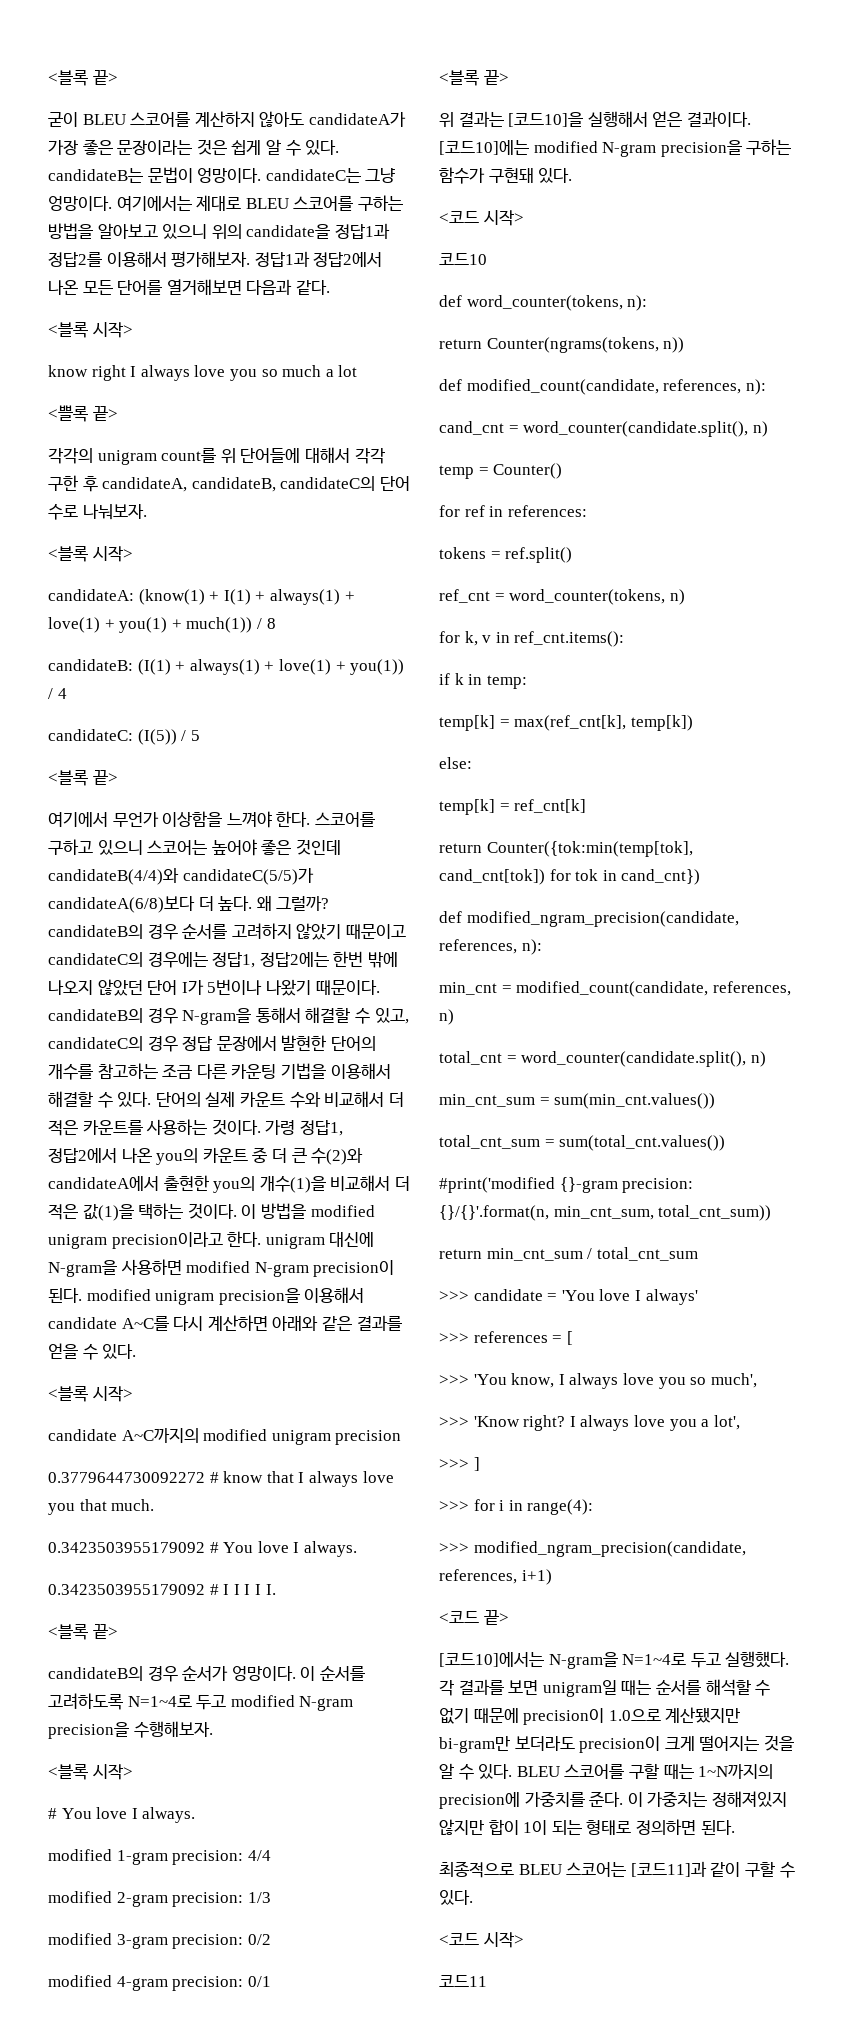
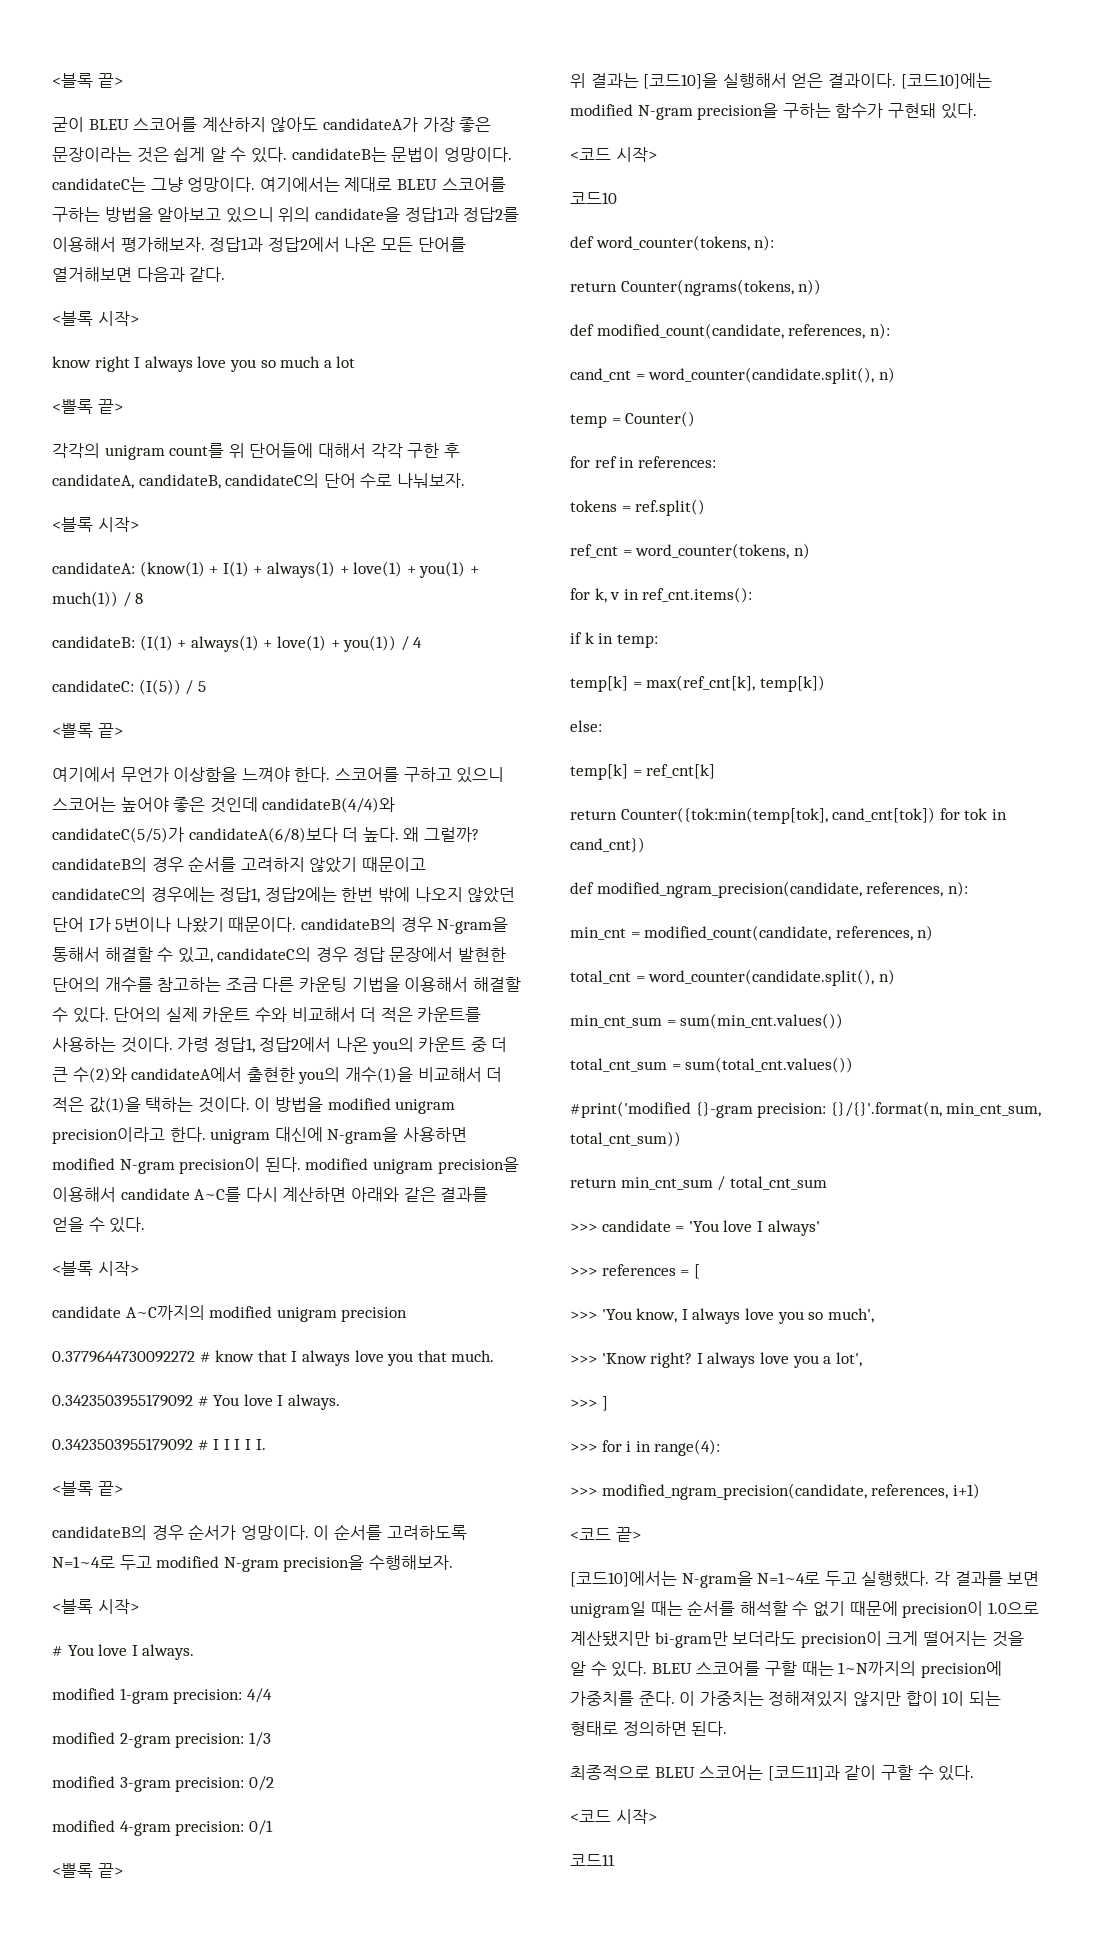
[48,770,88,786] <블록 -> [52,723,93,738] <쁠록
[439,70,479,86] <블록 -> [52,1863,93,1878] <쁠록

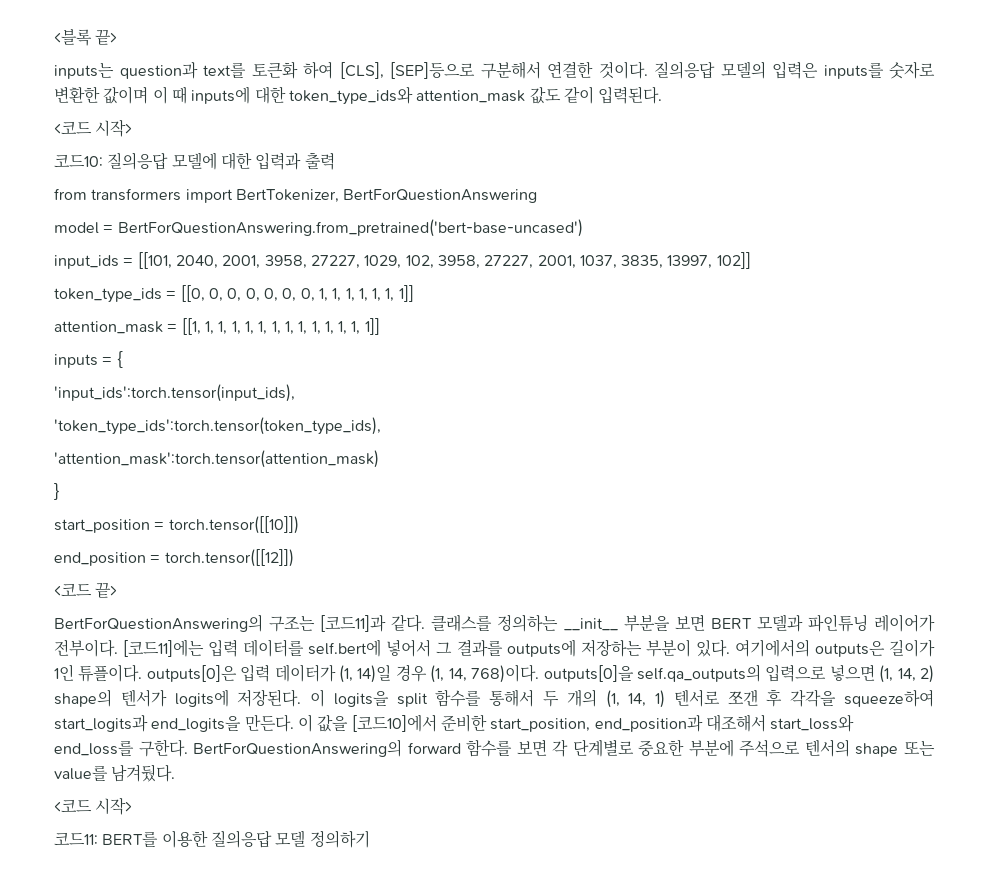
[52,73,123,88] [52,117,492,132] [52,147,512,163] [52,177,506,192] [52,207,520,223] [52,237,466,252] [52,267,226,282] [52,311,139,326] [52,356,356,372] [52,399,123,414] [52,443,460,460] [52,473,465,489] [52,517,139,532] [52,561,479,578] [52,591,144,607] [52,635,423,652] [52,679,206,695] [52,723,123,738] [52,767,505,783] [52,797,396,813] [52,827,479,843] [52,856,426,873] [52,887,516,903] [52,917,509,934] [52,947,506,963] [52,977,521,992] [52,1007,482,1023] [52,1037,508,1054] [52,1067,503,1084] [52,1097,456,1114] [52,1127,467,1144] [52,1157,519,1174] [52,1187,489,1202] [52,1217,146,1233] [52,1261,139,1276] [52,1305,408,1322] [52,1350,495,1366] [52,1394,340,1410] [52,1438,266,1451] [52,1481,123,1496] [52,1524,467,1540] [52,1555,453,1572] [52,1599,139,1614] [52,1644,195,1660] [52,1688,272,1704] [52,1732,271,1748] [52,1776,274,1792] [52,1820,273,1836] [52,1863,123,1878] [570,73,992,89] [570,103,977,120] [570,147,657,162] [570,192,617,204] [570,235,775,251] [570,279,822,296] [570,323,890,339] [570,367,895,384] [570,411,696,428] [570,456,716,468] [570,499,706,516] [570,543,810,559] [570,587,753,603] [570,632,658,648] [570,675,825,692] [570,720,602,732] [570,764,716,780] [570,807,1007,824] [570,837,645,853] [570,881,968,898] [570,925,934,941] [570,969,895,986] [570,1013,844,1029] [570,1057,854,1073] [570,1101,1042,1118] [570,1131,681,1147] [570,1176,827,1191] [570,1220,820,1236] [570,1264,700,1279] [570,1308,874,1324] [570,1352,862,1368] [570,1396,608,1411] [570,1439,721,1456] [570,1483,980,1500] [570,1527,641,1542] [570,1571,1040,1588] [570,1600,1039,1618] [570,1631,1024,1648] [570,1661,1002,1678] [570,1691,1001,1707] [570,1721,728,1736] [570,1765,975,1781] [570,1809,657,1824] [570,1854,615,1866] <블록 끝> // 굳이 BLEU 스코어를 계산하지 않아도 candidateA가 가장 좋은 문장이라는 것은 쉽게 알 수 있다. candidateB는 문법이 엉망이다. candidateC는 그냥 엉망이다. 여기에서는 제대로 BLEU 스코어를 구하는 방법을 알아보고 있으니 위의 candidate을 정답1과 정답2를 이용해서 평가해보자. 정답1과 정답2에서 나온 모든 단어를 열거해보면 다음과 같다. // <블록 시작> // know right I always love you so much a lot // <쁠록 끝> // 각각의 unigram count를 위 단어들에 대해서 각각 구한 후 candidateA, candidateB, candidateC의 단어 수로 나눠보자. // <블록 시작> // candidateA: (know(1) + I(1) + always(1) + love(1) + you(1) + much(1)) / 8 // candidateB: (I(1) + always(1) + love(1) + you(1)) / 4 // candidateC: (I(5)) / 5 // <쁠록 끝> // 여기에서 무언가 이상함을 느껴야 한다. 스코어를 구하고 있으니 스코어는 높어야 좋은 것인데 candidateB(4/4)와 candidateC(5/5)가 candidateA(6/8)보다 더 높다. 왜 그럴까? candidateB의 경우 순서를 고려하지 않았기 때문이고 candidateC의 경우에는 정답1, 정답2에는 한번 밖에 나오지 않았던 단어 I가 5번이나 나왔기 때문이다. candidateB의 경우 N-gram을 통해서 해결할 수 있고, candidateC의 경우 정답 문장에서 발현한 단어의 개수를 참고하는 조금 다른 카운팅 기법을 이용해서 해결할 수 있다. 단어의 실제 카운트 수와 비교해서 더 적은 카운트를 사용하는 것이다. 가령 정답1, 정답2에서 나온 you의 카운트 중 더 큰 수(2)와 candidateA에서 출현한 you의 개수(1)을 비교해서 더 적은 값(1)을 택하는 것이다. 이 방법을 modified unigram precision이라고 한다. unigram 대신에 N-gram을 사용하면 modified N-gram precision이 된다. modified unigram precision을 이용해서 candidate A~C를 다시 계산하면 아래와 같은 결과를 얻을 수 있다. // <블록 시작> // candidate A~C까지의 modified unigram precision // 0.3779644730092272 # know that I always love you that much. // 0.3423503955179092 # You love I always. // 0.3423503955179092 # I I I I I. // <블록 끝> // candidateB의 경우 순서가 엉망이다. 이 순서를 고려하도록 N=1~4로 두고 modified N-gram precision을 수행해보자. // <블록 시작> // # You love I always. // modified 1-gram precision: 4/4 // modified 2-gram precision: 1/3 // modified 3-gram precision: 0/2 // modified 4-gram precision: 0/1 // <쁠록 끝> // 위 결과는 [코드10]을 실행해서 얻은 결과이다. [코드10]에는 modified N-gram precision을 구하는 함수가 구현돼 있다. // <코드 시작> // 코드10 // def word_counter(tokens, n): // return Counter(ngrams(tokens, n)) // def modified_count(candidate, references, n): // cand_cnt = word_counter(candidate.split(), n) // temp = Counter() // for ref in references: // tokens = ref.split() // ref_cnt = word_counter(tokens, n) // for k, v in ref_cnt.items(): // if k in temp: // temp[k] = max(ref_cnt[k], temp[k]) // else: // temp[k] = ref_cnt[k] // return Counter({tok:min(temp[tok], cand_cnt[tok]) for tok in cand_cnt}) // def modified_ngram_precision(candidate, references, n): // min_cnt = modified_count(candidate, references, n) // total_cnt = word_counter(candidate.split(), n) // min_cnt_sum = sum(min_cnt.values()) // total_cnt_sum = sum(total_cnt.values()) // #print('modified {}-gram precision: {}/{}'.format(n, min_cnt_sum, total_cnt_sum)) // return min_cnt_sum / total_cnt_sum // >>> candidate = 'You love I always' // >>> references = [ // >>> 'You know, I always love you so much', // >>> 'Know right? I always love you a lot', // >>> ] // >>> for i in range(4): // >>> modified_ngram_precision(candidate, references, i+1) // <코드 끝> // [코드10]에서는 N-gram을 N=1~4로 두고 실행했다. 각 결과를 보면 unigram일 때는 순서를 해석할 수 없기 때문에 precision이 1.0으로 계산됐지만 bi-gram만 보더라도 precision이 크게 떨어지는 것을 알 수 있다. BLEU 스코어를 구할 때는 1~N까지의 precision에 가중치를 준다. 이 가중치는 정해져있지 않지만 합이 1이 되는 형태로 정의하면 된다. // 최종적으로 BLEU 스코어는 [코드11]과 같이 구할 수 있다. // <코드 시작> // 코드11 -> [54,29,118,46] [54,61,935,79] [54,86,663,105] [54,119,133,137] [54,152,335,170] [54,188,538,203] [54,219,583,237] [54,252,751,269] [54,285,414,303] [54,318,380,335] [54,351,123,368] [54,384,295,402] [54,417,381,435] [54,450,379,468] [54,483,60,500] [54,516,299,534] [54,549,294,567] [54,582,118,598] [54,614,936,632] [54,639,935,657] [54,664,934,683] [54,689,935,708] [54,714,855,732] [54,739,936,757] [54,764,176,782] [54,797,133,815] [54,830,370,848] <블록 끝> // inputs는 question과 text를 토큰화 하여 [CLS], [SEP]등으로 구분해서 연결한 것이다. 질의응답 모델의 입력은 inputs를 숫자로 변환한 값이며 이 때 inputs에 대한 token_type_ids와 attention_mask 값도 같이 입력된다. // <코드 시작> // 코드10: 질의응답 모델에 대한 입력과 출력 // from transformers import BertTokenizer, BertForQuestionAnswering // model = BertForQuestionAnswering.from_pretrained('bert-base-uncased') // input_ids = [[101, 2040, 2001, 3958, 27227, 1029, 102, 3958, 27227, 2001, 1037, 3835, 13997, 102]] // token_type_ids = [[0, 0, 0, 0, 0, 0, 0, 1, 1, 1, 1, 1, 1, 1]] // attention_mask = [[1, 1, 1, 1, 1, 1, 1, 1, 1, 1, 1, 1, 1, 1]] // inputs = { // 'input_ids':torch.tensor(input_ids), // 'token_type_ids':torch.tensor(token_type_ids), // 'attention_mask':torch.tensor(attention_mask) // } // start_position = torch.tensor([[10]]) // end_position = torch.tensor([[12]]) // <코드 끝> // BertForQuestionAnswering의 구조는 [코드11]과 같다. 클래스를 정의하는 __init__ 부분을 보면 BERT 모델과 파인튜닝 레이어가 전부이다. [코드11]에는 입력 데이터를 self.bert에 넣어서 그 결과를 outputs에 저장하는 부분이 있다. 여기에서의 outputs은 길이가 1인 튜플이다. outputs[0]은 입력 데이터가 (1, 14)일 경우 (1, 14, 768)이다. outputs[0]을 self.qa_outputs의 입력으로 넣으면 (1, 14, 2) shape의 텐서가 logits에 저장된다. 이 logits을 split 함수를 통해서 두 개의 (1, 14, 1) 텐서로 쪼갠 후 각각을 squeeze하여 start_logits과 end_logits을 만든다. 이 값을 [코드10]에서 준비한 start_position, end_position과 대조해서 start_loss와 end_loss를 구한다. BertForQuestionAnswering의 forward 함수를 보면 각 단계별로 중요한 부분에 주석으로 텐서의 shape 또는 value를 남겨뒀다. // <코드 시작> // 코드11: BERT를 이용한 질의응답 모델 정의하기

